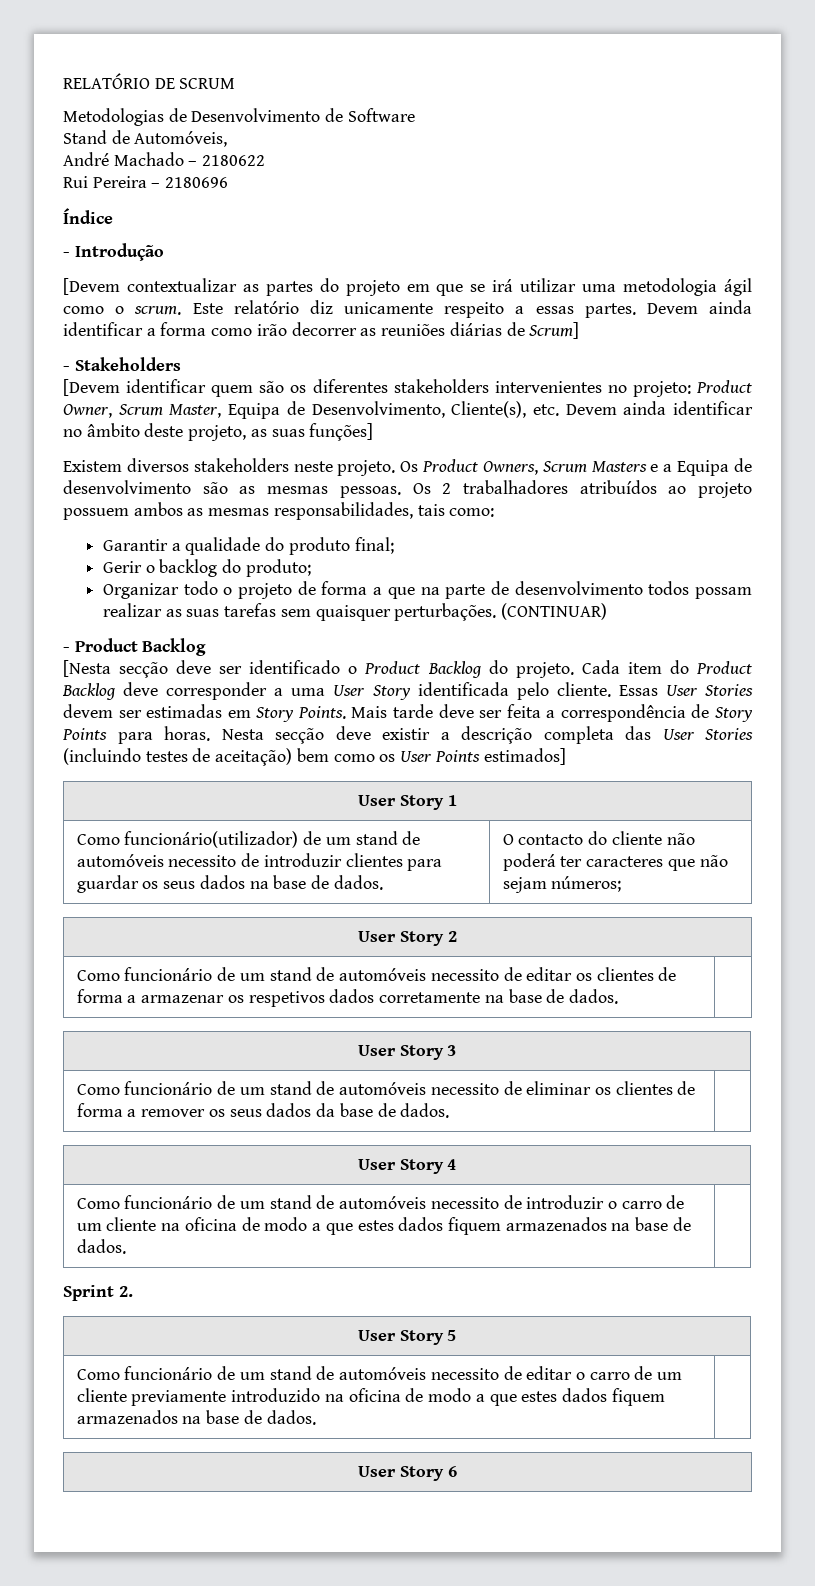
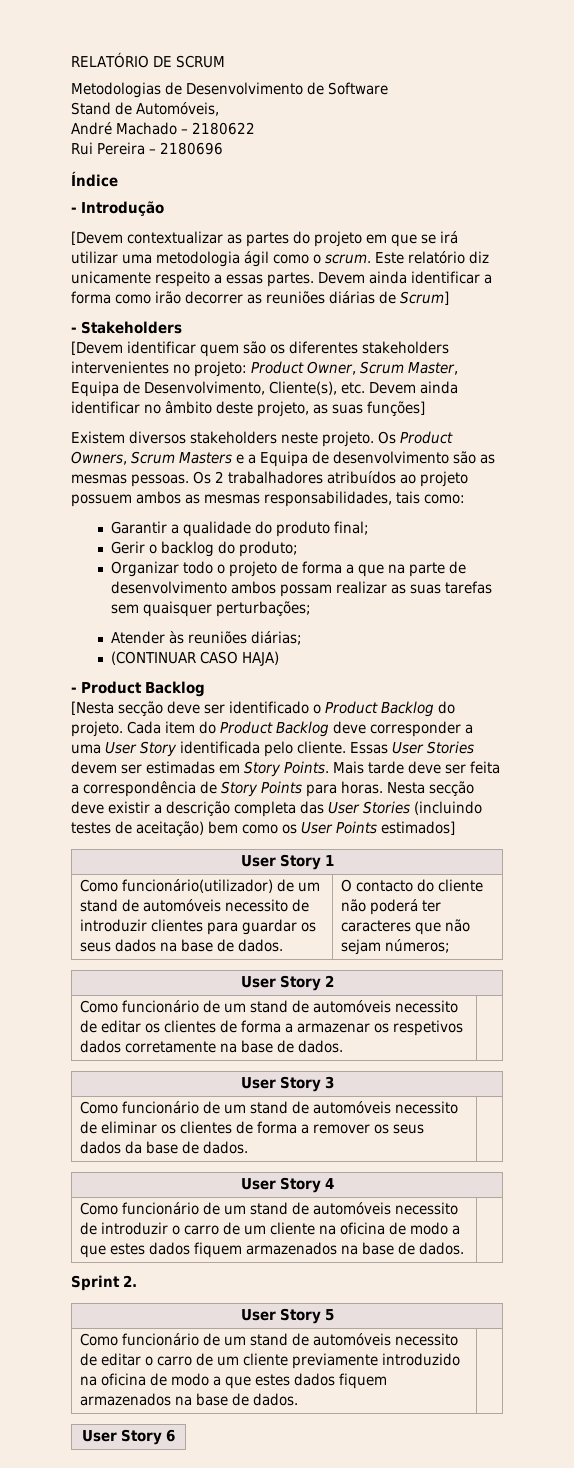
[648,581,690,595] todos -> [231,581,277,594] ambos
[394,603,607,621] perturbações. (CONTINUAR) -> [216,601,312,617] [111,631,303,645] [111,651,280,666] perturbações; // Atender às reuniões diárias; // (CONTINUAR CASO HAJA)

